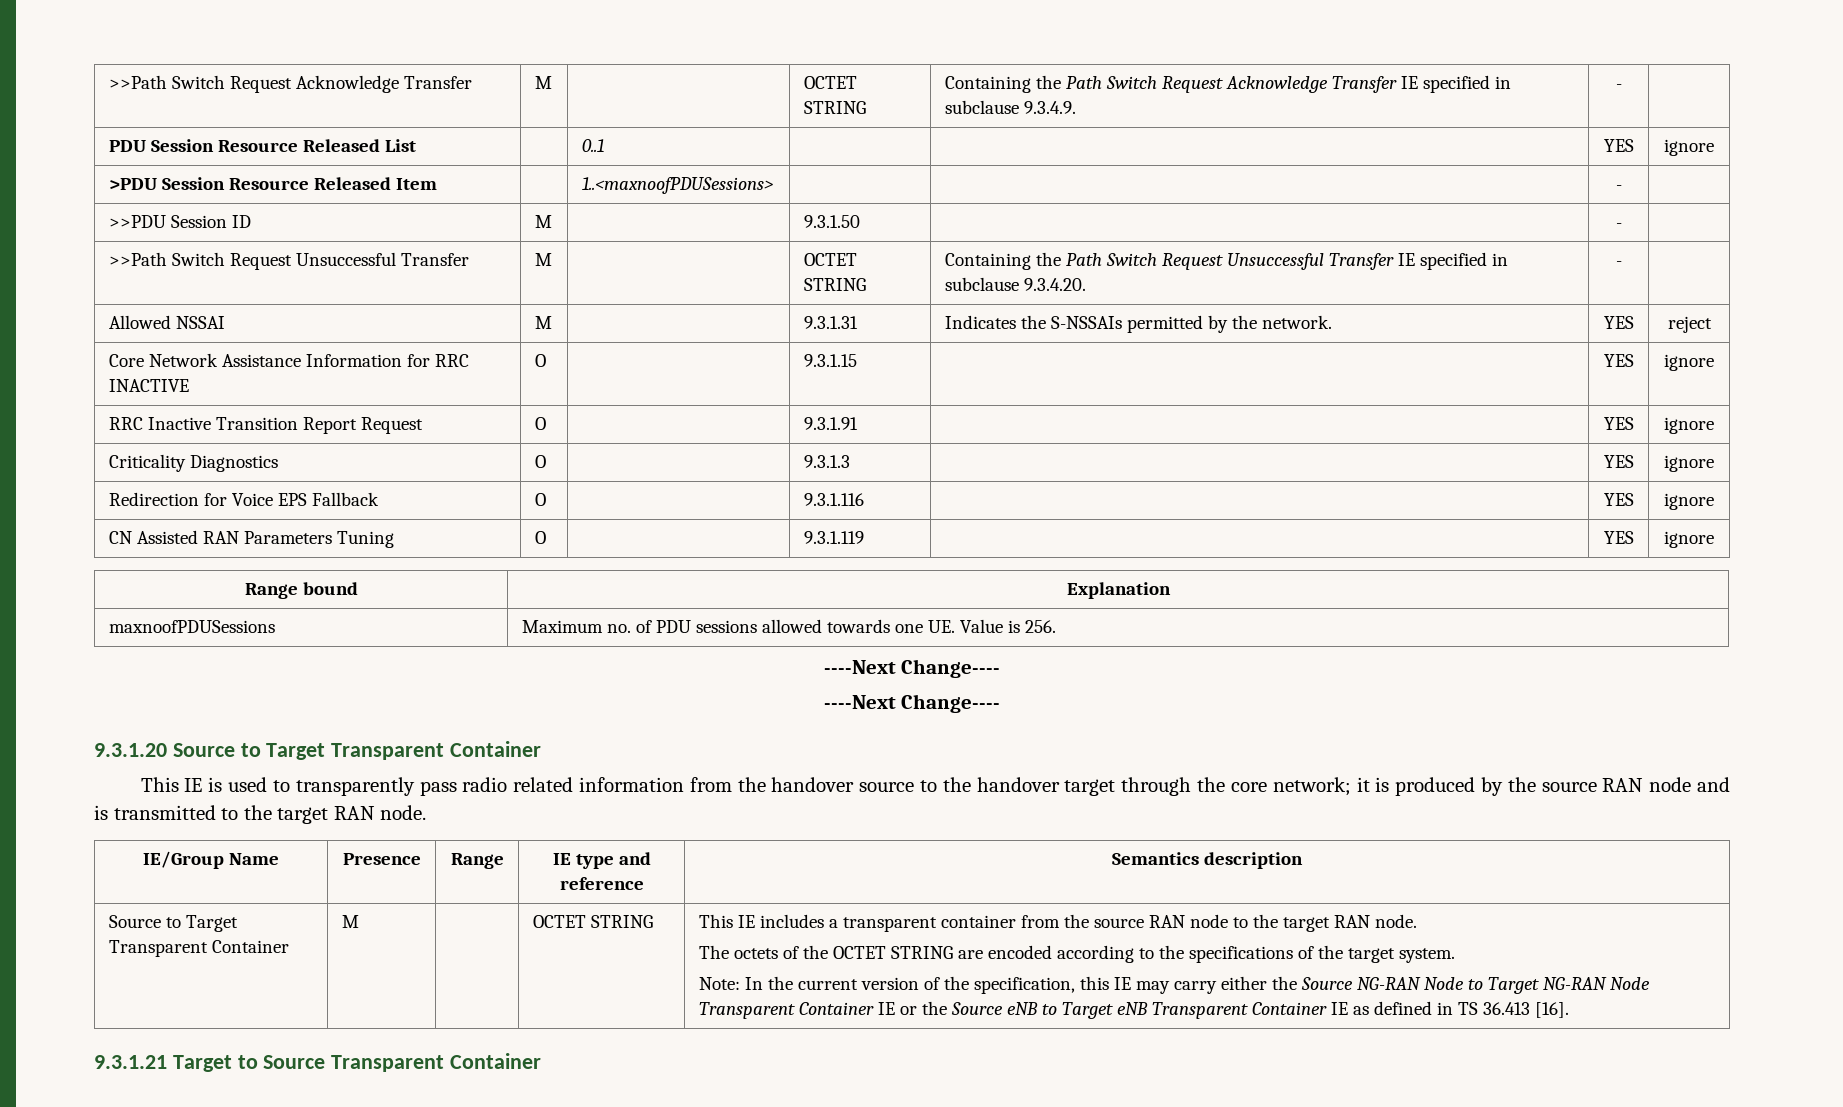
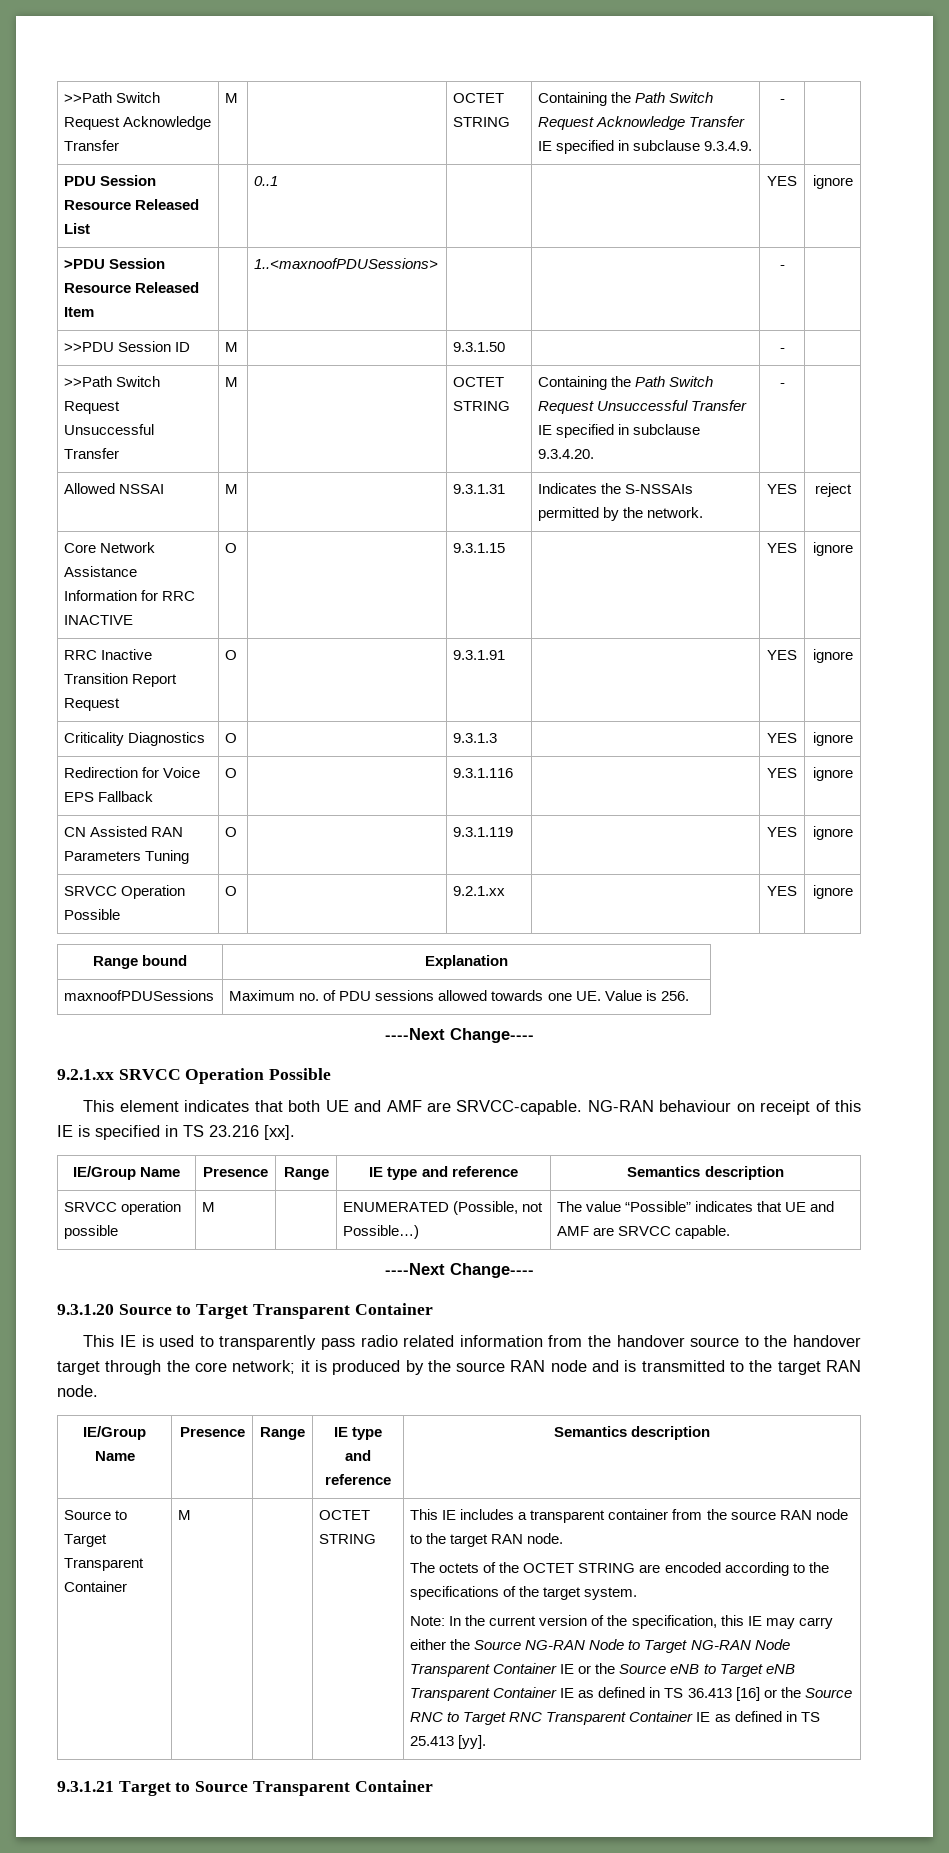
(1714, 539) none -> [64,885,186,899] [64,909,121,920] [225,886,238,896] [453,886,506,896] [767,886,797,896] [812,885,853,899] // SRVCC Operation Possible | O | | 9.2.1.xx | | YES | ignore
(1001, 668) none -> [57,1068,332,1084] [83,1100,862,1115] [57,1125,295,1140] [72,1166,181,1180] [203,1167,268,1177] [283,1167,329,1180] [369,1166,518,1180] [627,1166,784,1180] [64,1201,182,1215] [64,1225,119,1239] [202,1202,216,1212] [343,1201,544,1215] [343,1225,420,1239] [557,1201,835,1212] [557,1225,731,1239] // 9.2.1.xx SRVCC Operation Possible // This element indicates that both UE and AMF are SRVCC-capable. NG-RAN behaviour on receipt of this IE is specified in TS 23.216 [xx]. // IE/Group Name | Presence | Range | IE type and reference | Semantics description // SRVCC operation possible | M | | ENUMERATED (Possible, not Possible…) | The value “Possible” indicates that UE and AMF are SRVCC capable.
[1534,1002,1569,1018] [16]. -> [735,1687,852,1701] [410,1711,820,1725] [410,1735,487,1749] [16] or the Source RNC to Target RNC Transparent Container IE as defined in TS 25.413 [yy].

